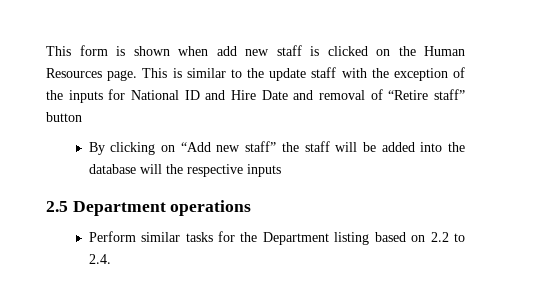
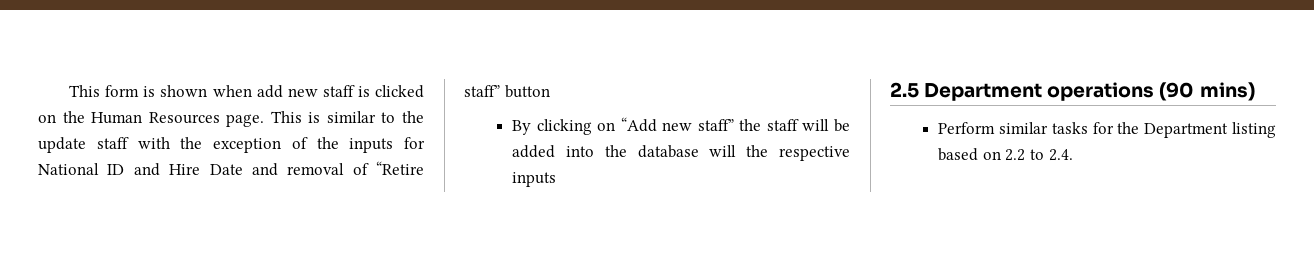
(252, 208) none -> [1159,82,1255,101] (90 mins)

